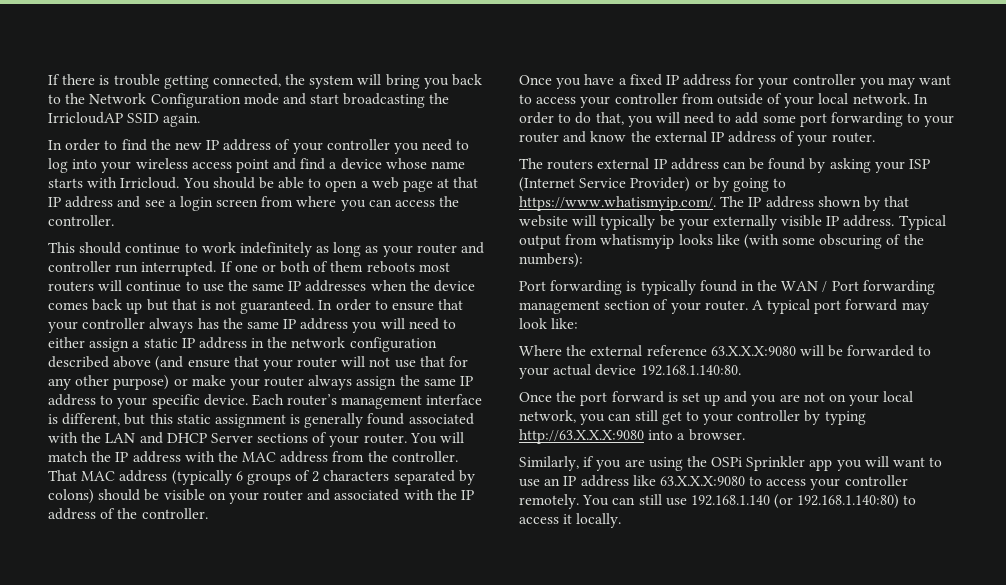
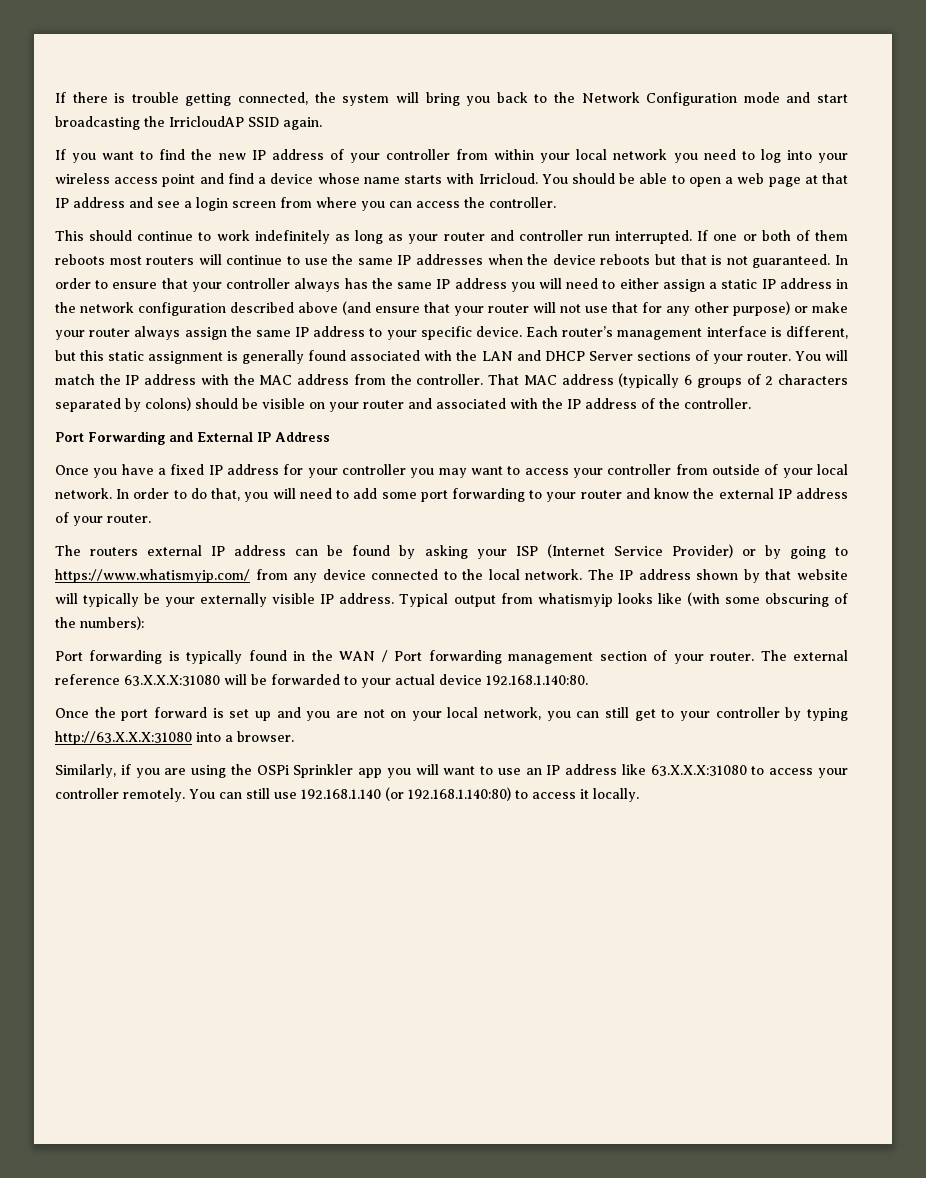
[48,139,101,151] In order -> [55,149,135,163] If you want
(390, 144) none -> [456,149,668,163] from within your local network
[48,299,143,314] comes back up -> [600,254,651,265] reboots
(208, 513) none -> [55,431,330,445] // Port Forwarding and External IP Address
[519,196,716,211] https://www.whatismyip.com/. -> [55,569,583,583] https://www.whatismyip.com/ from any device connected to the local network.
[751,299,929,314] [519,318,579,329] [519,345,587,356] A typical port forward may look like: // Where the -> [760,650,787,661] The
[710,346,796,356] 63.X.X.X:9080 -> [124,675,220,686] 63.X.X.X:31080
[519,429,644,444] http://63.X.X.X:9080 -> [55,731,192,745] http://63.X.X.X:31080
[659,476,745,486] 63.X.X.X:9080 -> [650,765,747,776] 63.X.X.X:31080

